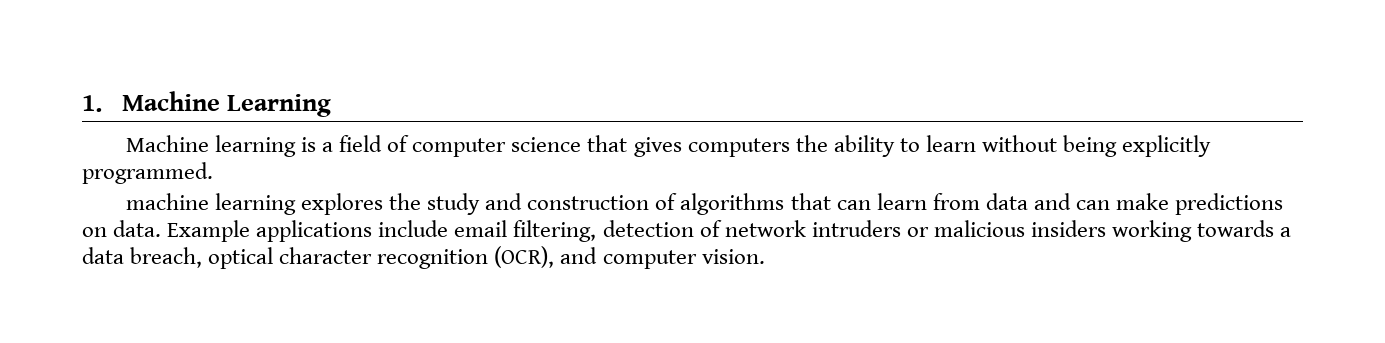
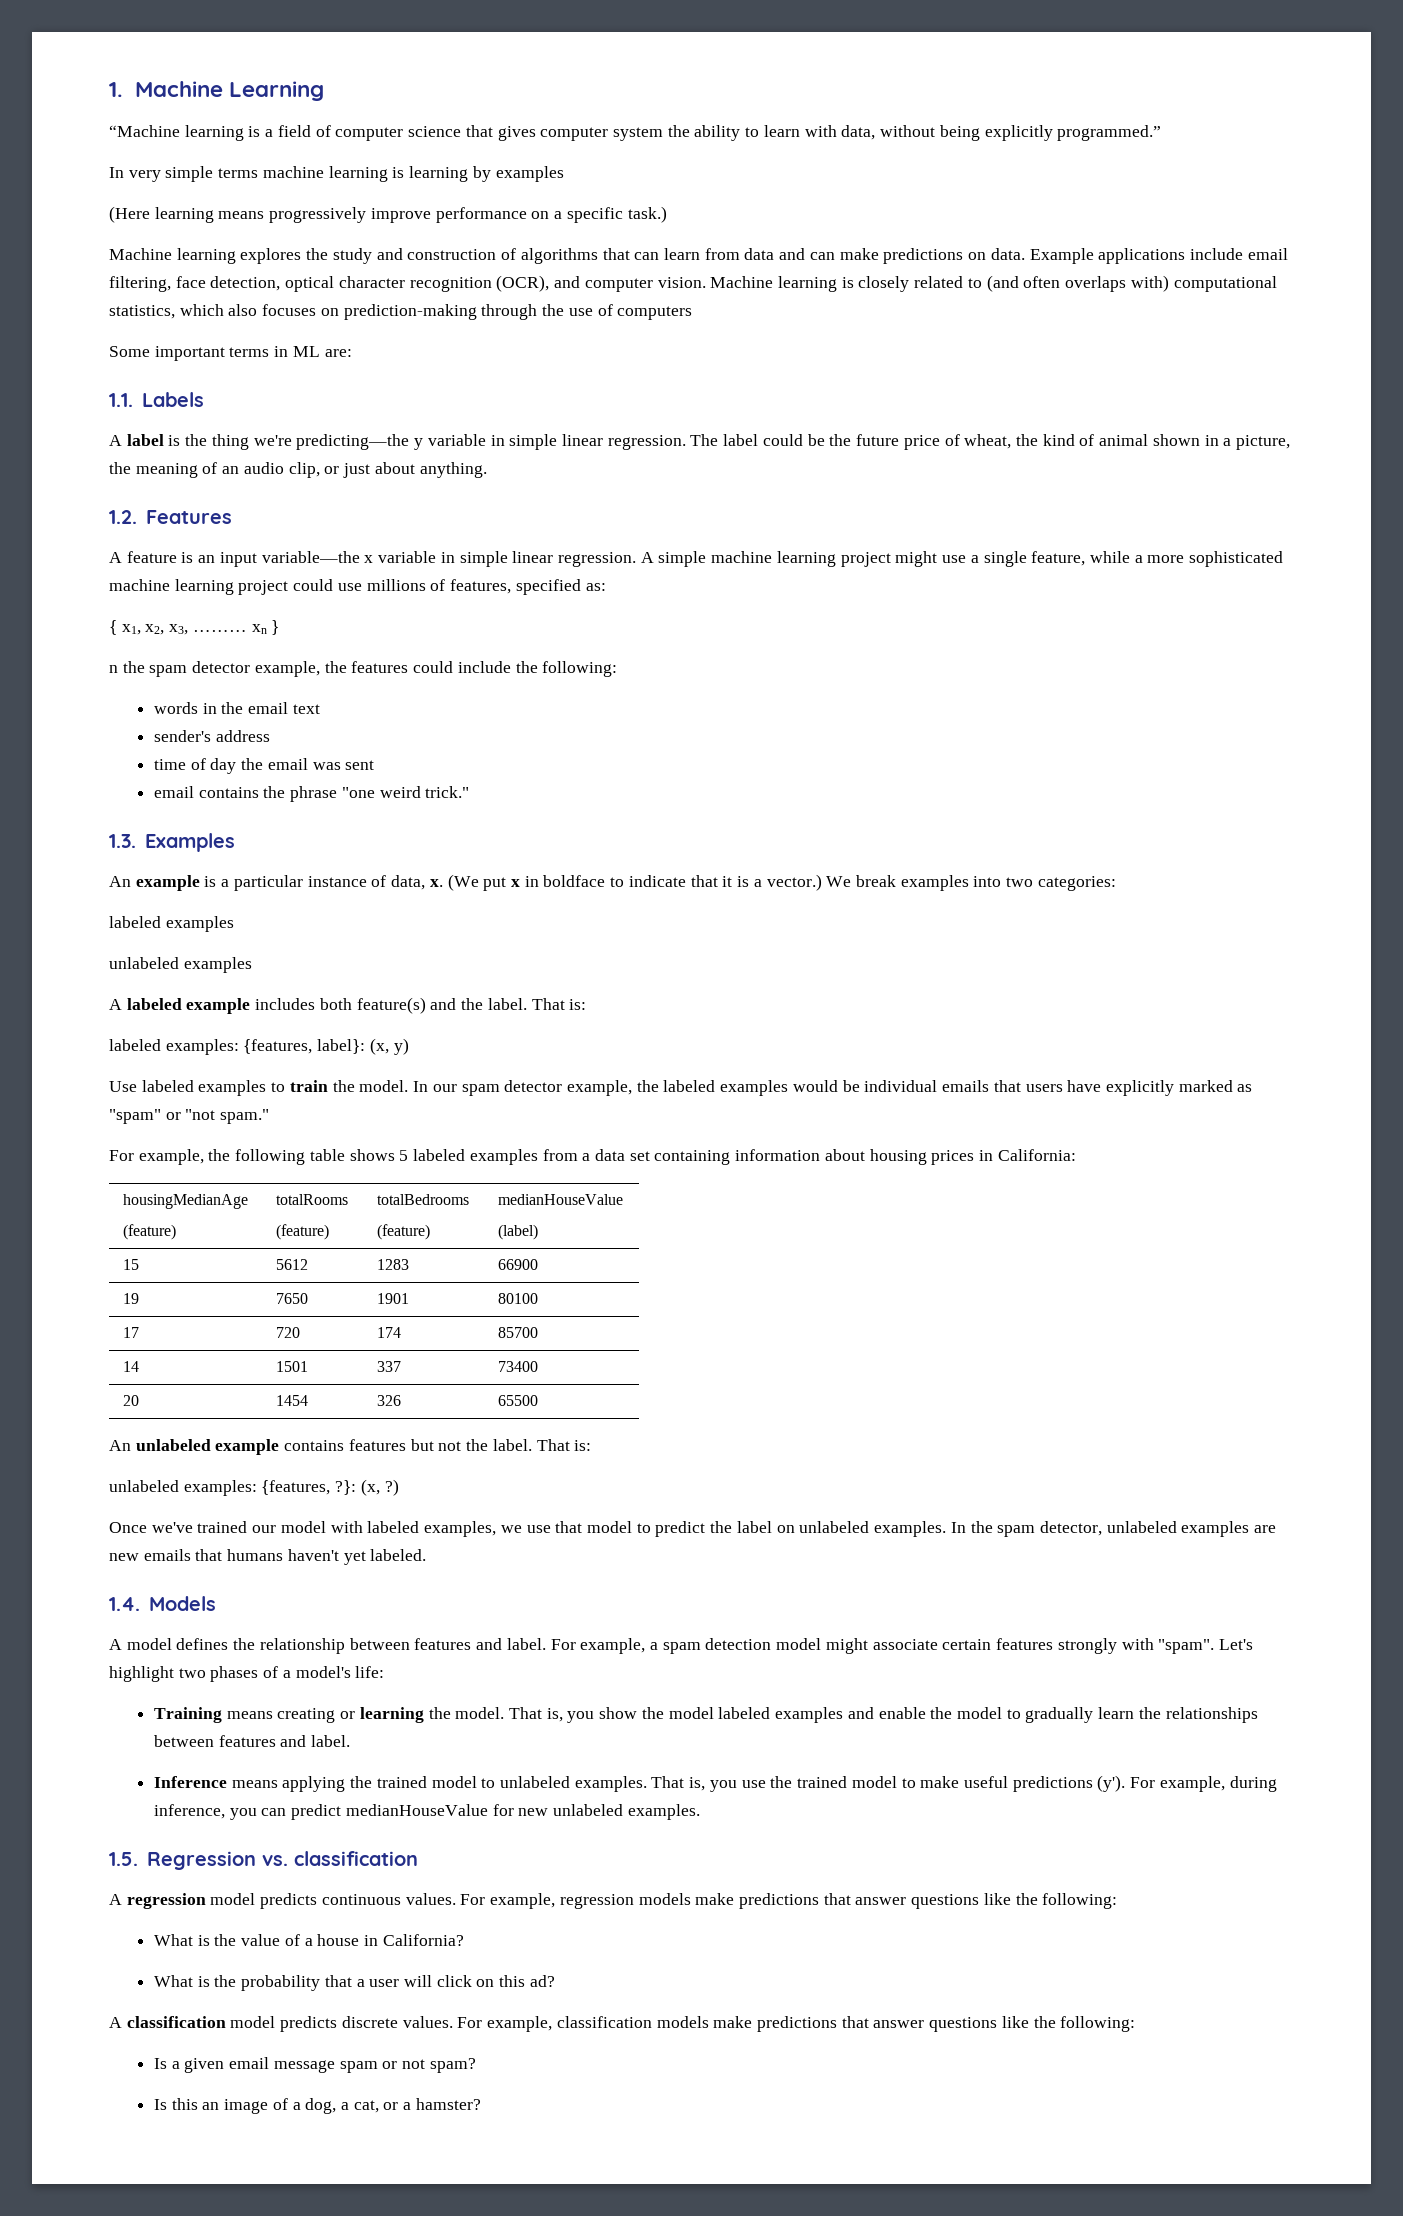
[125,135,209,152] Machine -> [109,125,180,137] “Machine
[687,138,790,157] computers -> [540,127,663,141] computer system
(976, 143) none -> [804,125,876,140] with data,
[82,162,213,184] [125,193,209,210] programmed. // machine -> [1057,125,1162,141] [109,166,564,182] [109,206,667,223] [109,248,172,260] programmed.” // In very simple terms machine learning is learning by examples // (Here learning means progressively improve performance on a specific task.) // Machine
[602,220,1292,242] [82,247,203,268] detection of network intruders or malicious insiders working towards a data breach, -> [175,276,281,291] face detection,
(765, 256) none -> [710,275,1277,292] [109,304,693,320] [109,346,352,361] [109,392,204,407] [109,434,1291,450] [109,462,487,478] [109,510,232,524] [109,551,1284,567] [109,579,606,595] [109,620,280,635] [109,661,618,677] [153,702,320,714] [153,730,270,742] [153,758,375,774] [153,786,470,802] [109,833,235,852] [109,874,1116,891] [109,916,234,932] [109,957,252,973] [109,997,587,1014] [109,1038,409,1055] [109,1080,1253,1096] [109,1109,270,1124] [109,1149,1076,1165] [122,1194,248,1209] [122,1224,176,1240] [275,1194,348,1205] [275,1224,329,1240] [376,1194,469,1205] [376,1224,430,1240] [497,1194,623,1205] [497,1224,538,1240] [122,1259,139,1270] [275,1259,308,1270] [376,1259,409,1270] [497,1259,538,1270] [122,1293,139,1304] [275,1293,308,1304] [376,1293,409,1304] [497,1293,538,1304] [122,1327,139,1338] [275,1327,300,1338] [376,1327,401,1338] [497,1327,538,1338] [122,1361,139,1372] [275,1361,308,1372] [376,1361,401,1372] [497,1361,538,1372] [122,1395,139,1406] [275,1395,308,1406] [376,1395,401,1406] [497,1395,538,1406] [109,1439,592,1455] [109,1479,399,1496] [109,1521,1277,1537] [109,1549,427,1565] [109,1596,216,1611] [109,1638,1253,1654] [109,1666,385,1682] [153,1707,1258,1723] [153,1735,351,1747] [153,1775,1277,1792] [153,1804,700,1820] [109,1851,418,1870] [109,1893,1118,1909] [153,1934,464,1946] [153,1975,555,1991] [109,2016,1136,2032] [153,2057,476,2073] [153,2098,481,2114] Machine learning is closely related to (and often overlaps with) computational statistics, which also focuses on prediction-making through the use of computers // Some important terms in ML are: // 1.1. Labels // A label is the thing we're predicting—the y variable in simple linear regression. The label could be the future price of wheat, the kind of animal shown in a picture, the meaning of an audio clip, or just about anything. // 1.2. Features // A feature is an input variable—the x variable in simple linear regression. A simple machine learning project might use a single feature, while a more sophisticated machine learning project could use millions of features, specified as: // { x1, x2, x3, ……… xn } // n the spam detector example, the features could include the following: // words in the email text // sender's address // time of day the email was sent // email contains the phrase "one weird trick." // 1.3. Examples // An example is a particular instance of data, x. (We put x in boldface to indicate that it is a vector.) We break examples into two categories: // labeled examples // unlabeled examples // A labeled example includes both feature(s) and the label. That is: // labeled examples: {features, label}: (x, y) // Use labeled examples to train the model. In our spam detector example, the labeled examples would be individual emails that users have explicitly marked as "spam" or "not spam." // For example, the following table shows 5 labeled examples from a data set containing information about housing prices in California: // housingMedianAge // (feature) | totalRooms // (feature) | totalBedrooms // (feature) | medianHouseValue // (label) // 15 | 5612 | 1283 | 66900 // 19 | 7650 | 1901 | 80100 // 17 | 720 | 174 | 85700 // 14 | 1501 | 337 | 73400 // 20 | 1454 | 326 | 65500 // An unlabeled example contains features but not the label. That is: // unlabeled examples: {features, ?}: (x, ?) // Once we've trained our model with labeled examples, we use that model to predict the label on unlabeled examples. In the spam detector, unlabeled examples are new emails that humans haven't yet labeled. // 1.4. Models // A model defines the relationship between features and label. For example, a spam detection model might associate certain features strongly with "spam". Let's highlight two phases of a model's life: // Training means creating or learning the model. That is, you show the model labeled examples and enable the model to gradually learn the relationships between features and label. // Inference means applying the trained model to unlabeled examples. That is, you use the trained model to make useful predictions (y'). For example, during inference, you can predict medianHouseValue for new unlabeled examples. // 1.5. Regression vs. classification // A regression model predicts continuous values. For example, regression models make predictions that answer questions like the following: // What is the value of a house in California? // What is the probability that a user will click on this ad? // A classification model predicts discrete values. For example, classification models make predictions that answer questions like the following: // Is a given email message spam or not spam? // Is this an image of a dog, a cat, or a hamster?

